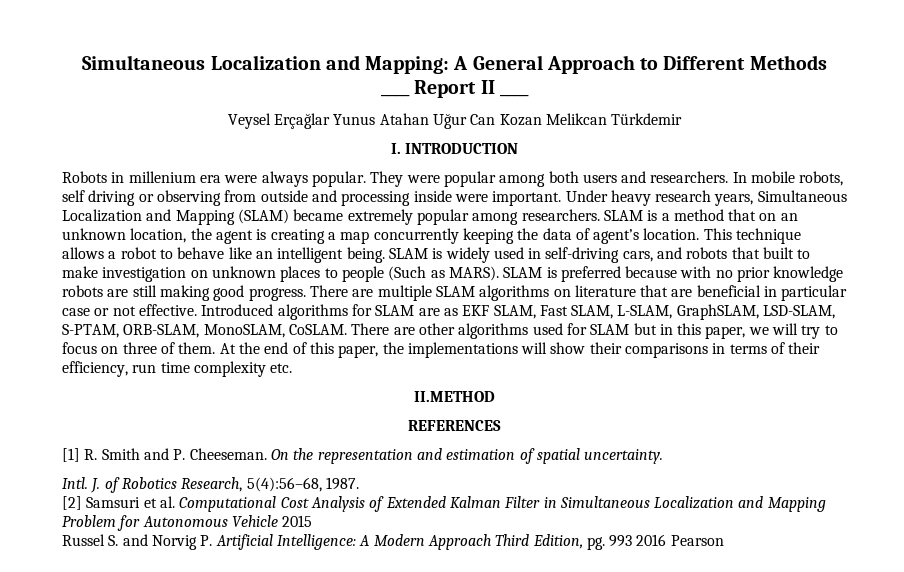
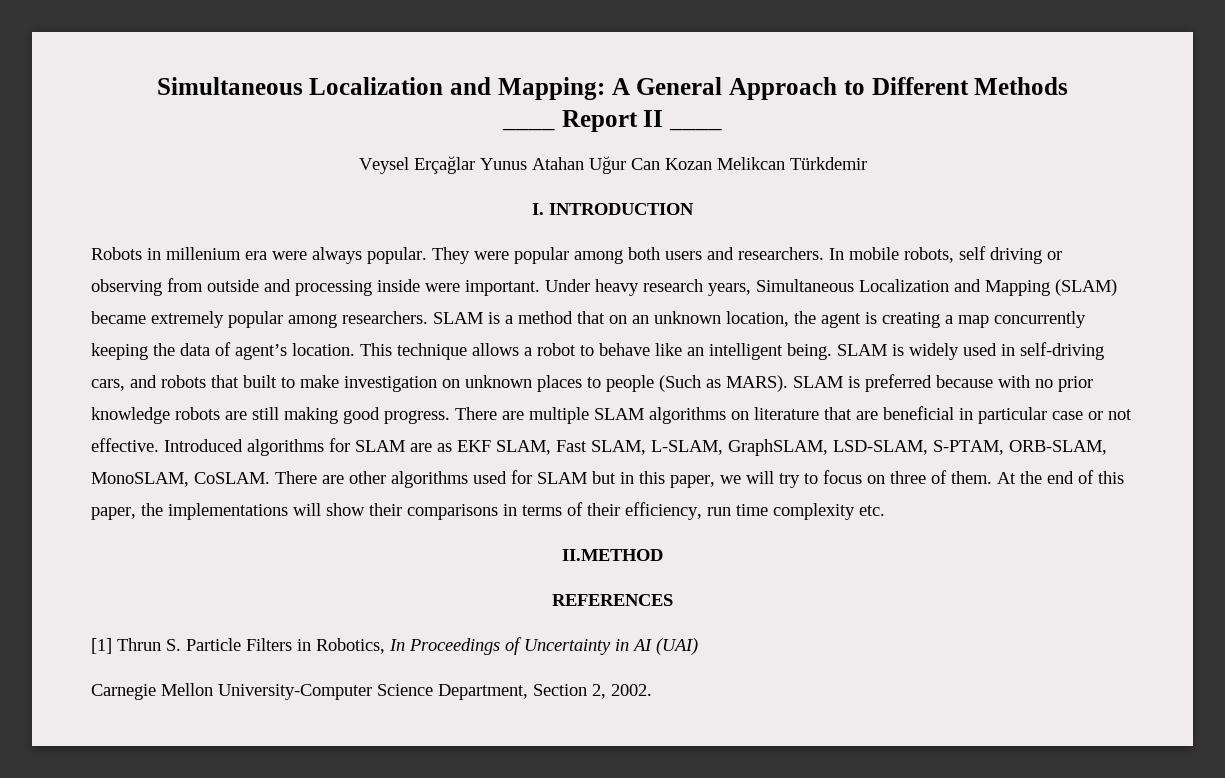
[84,448,664,464] [62,477,359,493] [62,496,826,512] [62,515,313,531] [62,534,724,550] R. Smith and P. Cheeseman. On the representation and estimation of spatial uncertainty. // Intl. J. of Robotics Research, 5(4):56–68, 1987. // [2] Samsuri et al. Computational Cost Analysis of Extended Kalman Filter in Simultaneous Localization and Mapping Problem for Autonomous Vehicle 2015 // Russel S. and Norvig P. Artificial Intelligence: A Modern Approach Third Edition, pg. 993 2016 Pearson -> [117,637,698,655] [91,683,652,700] Thrun S. Particle Filters in Robotics, In Proceedings of Uncertainty in AI (UAI) // Carnegie Mellon University-Computer Science Department, Section 2, 2002.

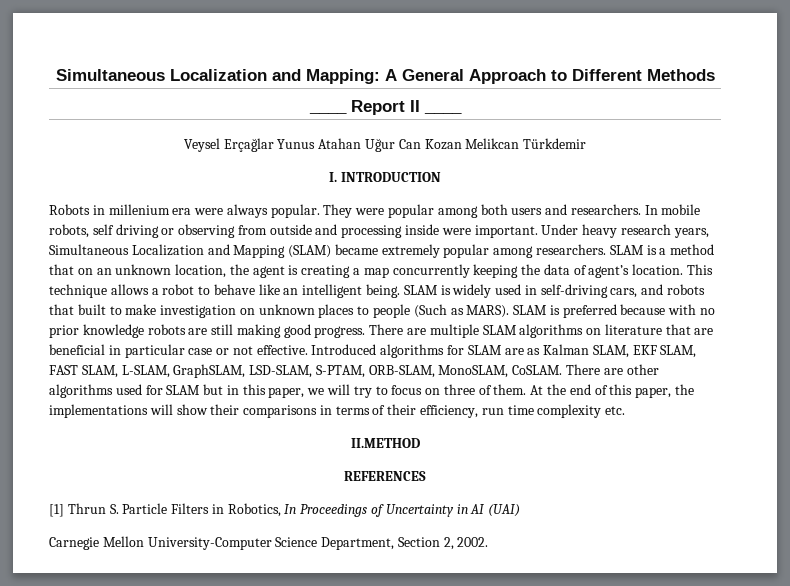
(452, 447) none -> [543,344,629,358] Kalman SLAM,
[556,440,587,452] Fast -> [49,365,78,375] FAST

